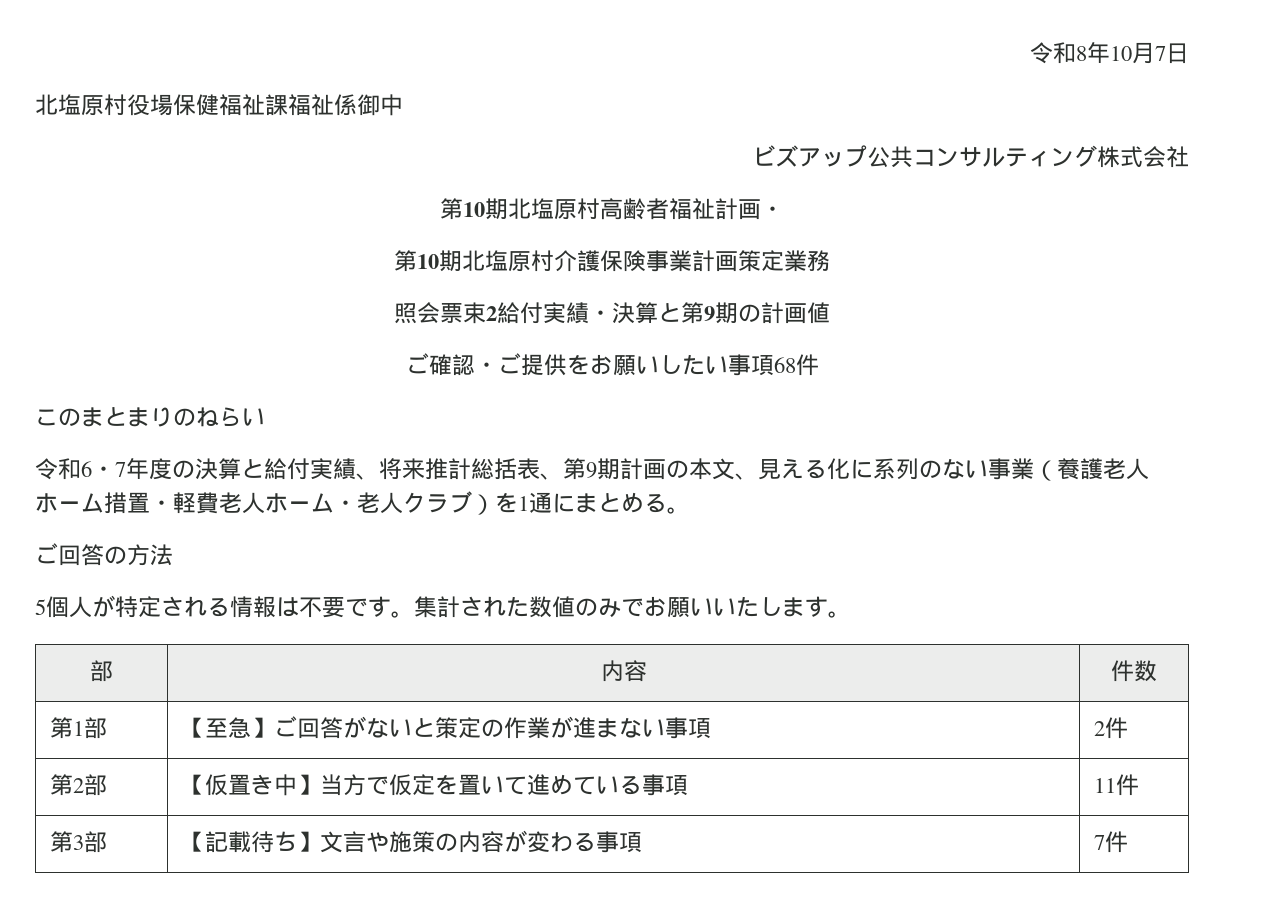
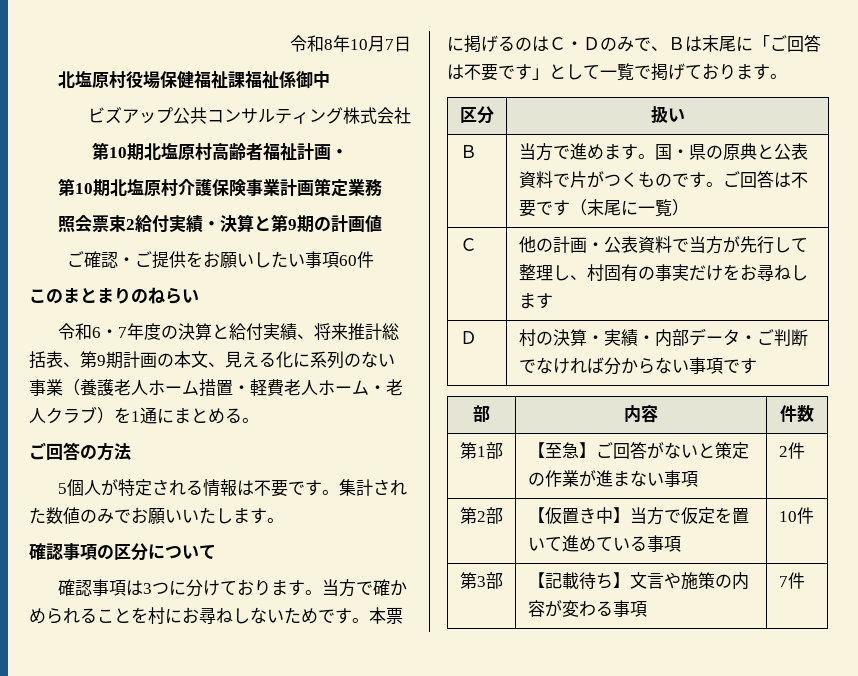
[773,357,796,373] 68 -> [338,255,357,266] 60
(851, 614) none -> [29,543,216,561] [58,579,408,597] [29,607,403,624] [447,34,821,53] [447,63,787,81] [460,106,494,124] [650,106,685,123] [459,145,477,158] [518,143,808,161] [518,170,808,188] [518,199,689,217] [459,238,477,251] [518,236,808,254] [518,264,808,282] [518,293,553,309] [459,331,477,344] [518,328,808,347] [518,357,757,375] // 確認事項の区分について // 確認事項は3つに分けております。当方で確かめられることを村にお尋ねしないためです。本票に掲げるのはＣ・Ｄのみで、Ｂは末尾に「ご回答は不要です」として一覧で掲げております。 // 区分 | 扱い // Ｂ | 当方で進めます。国・県の原典と公表資料で片がつくものです。ご回答は不要です（末尾に一覧） // Ｃ | 他の計画・公表資料で当方が先行して整理し、村固有の事実だけをお尋ねします // Ｄ | 村の決算・実績・内部データ・ご判断でなければ分からない事項です
[1094,778,1117,793] 11 -> [778,511,797,522] 10

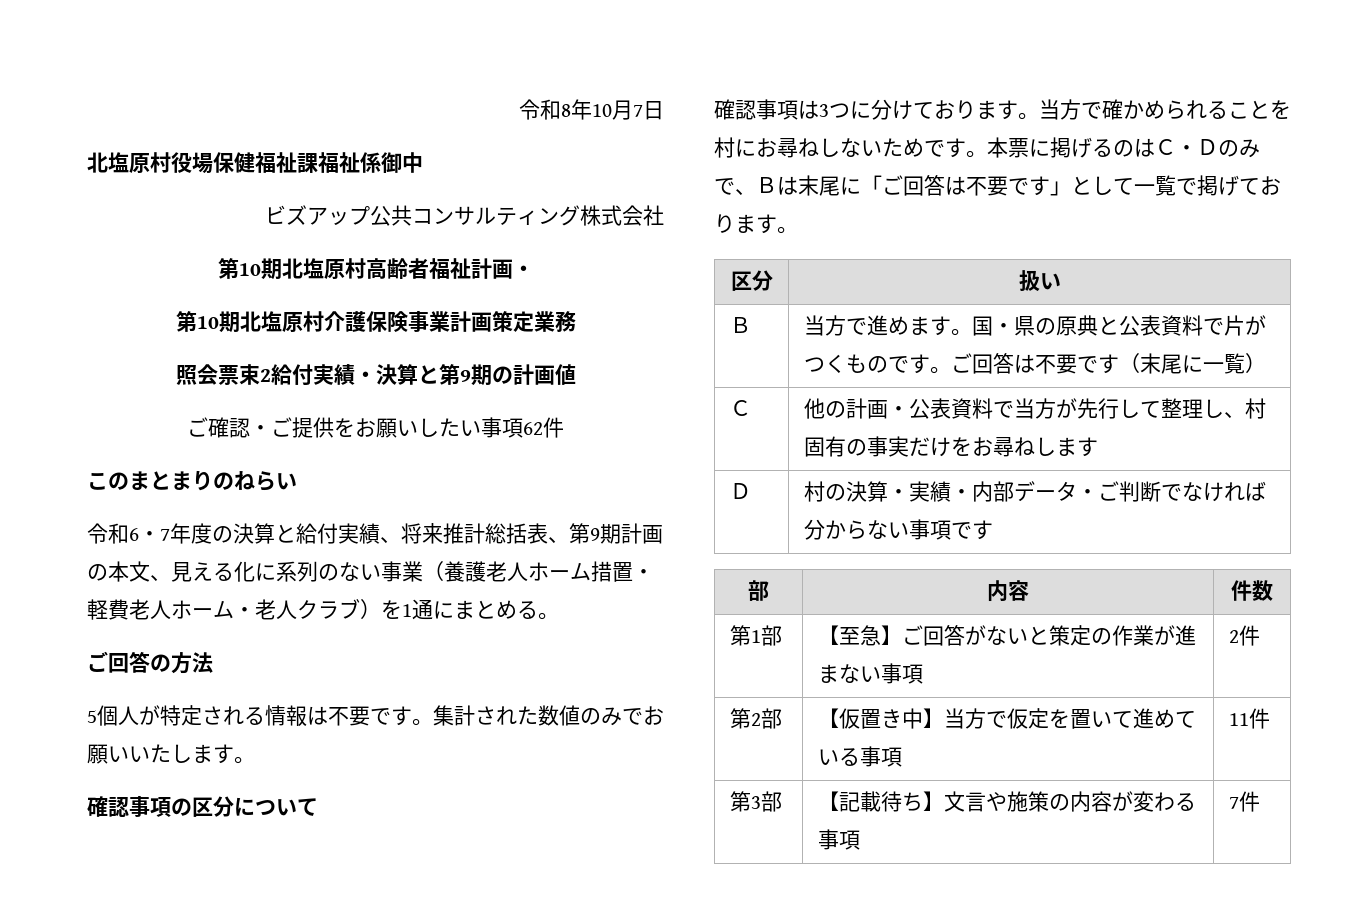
[338,255,357,266] 60 -> [523,422,543,435] 62
[778,511,797,522] 10 -> [1228,713,1249,726] 11

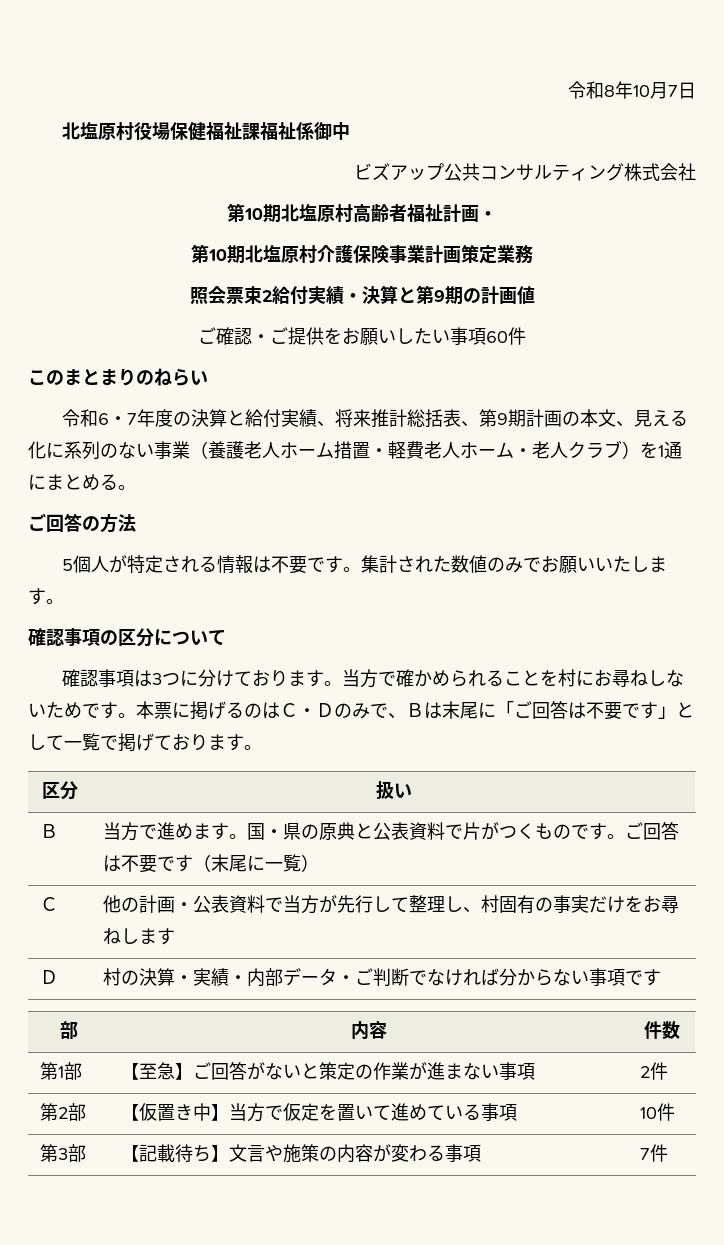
[523,422,543,435] 62 -> [486,331,508,343] 60
[1228,713,1249,726] 11 -> [640,1107,658,1119] 10

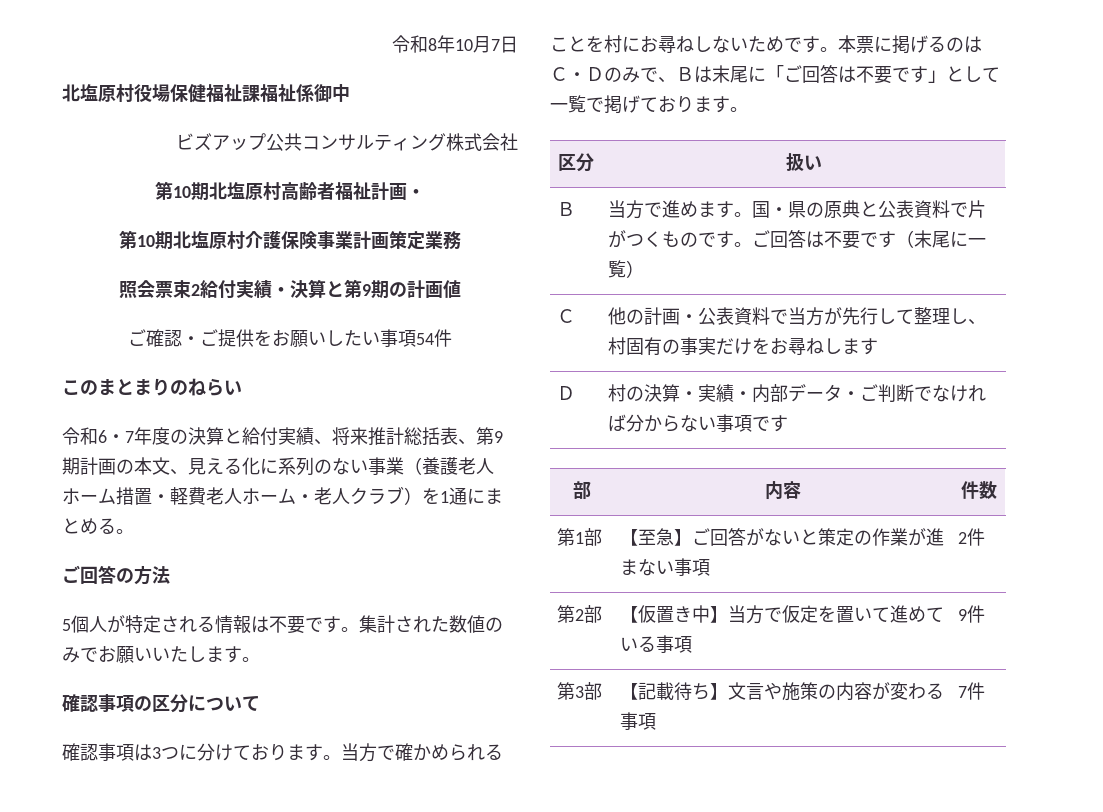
[486,331,508,343] 60 -> [416,333,434,345] 54
[640,1107,658,1119] 10 -> [958,609,968,621] 9

